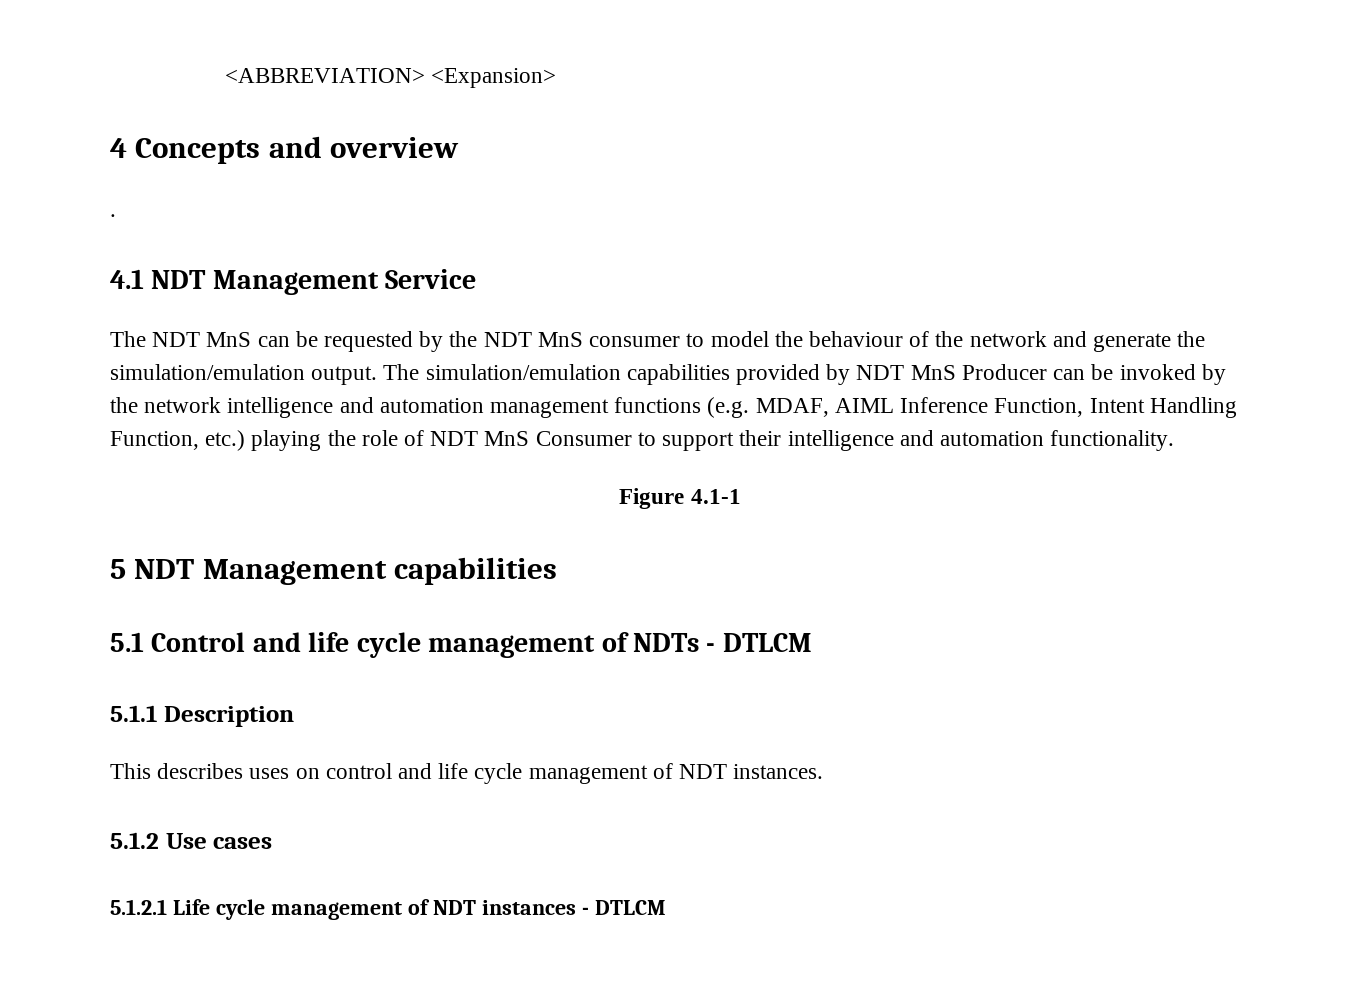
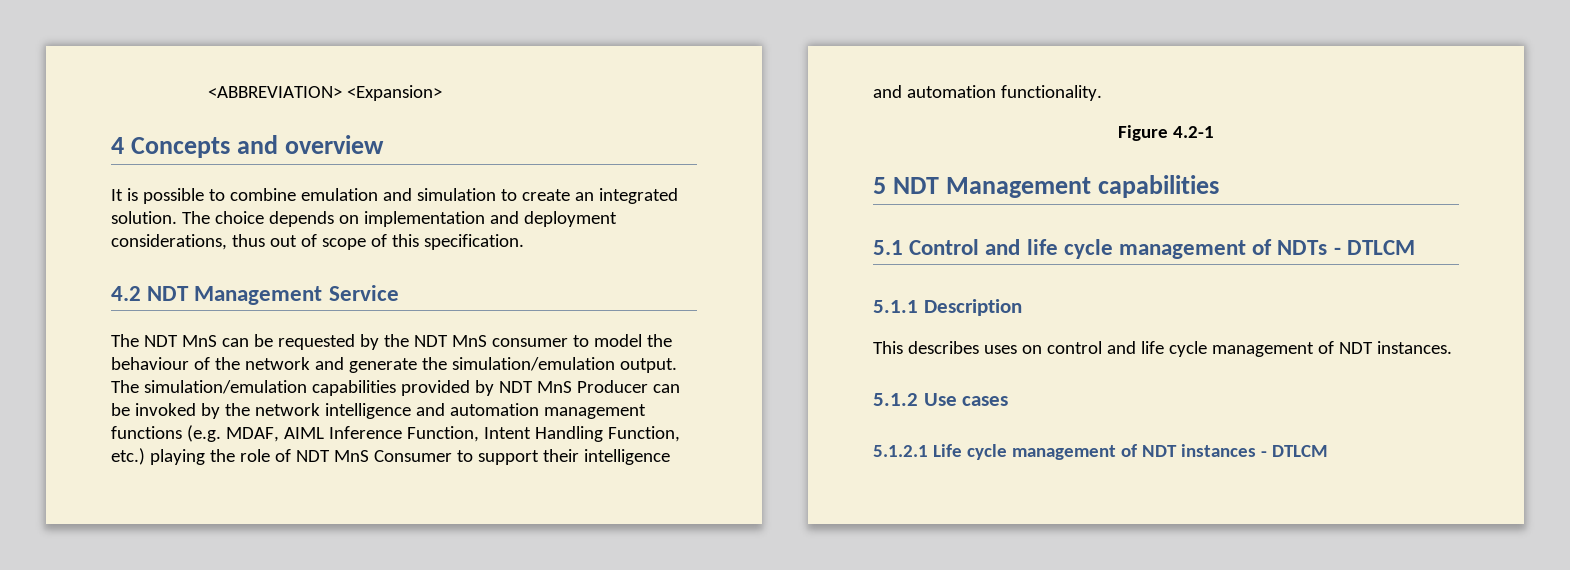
[110,214,116,217] [110,269,144,289] . // 4.1 -> [111,188,678,204] [111,211,617,227] [111,234,524,250] [111,286,141,301] It is possible to combine emulation and simulation to create an integrated solution. The choice depends on implementation and deployment considerations, thus out of scope of this specification. // 4.2
[690,489,741,504] 4.1-1 -> [1172,126,1214,138] 4.2-1

